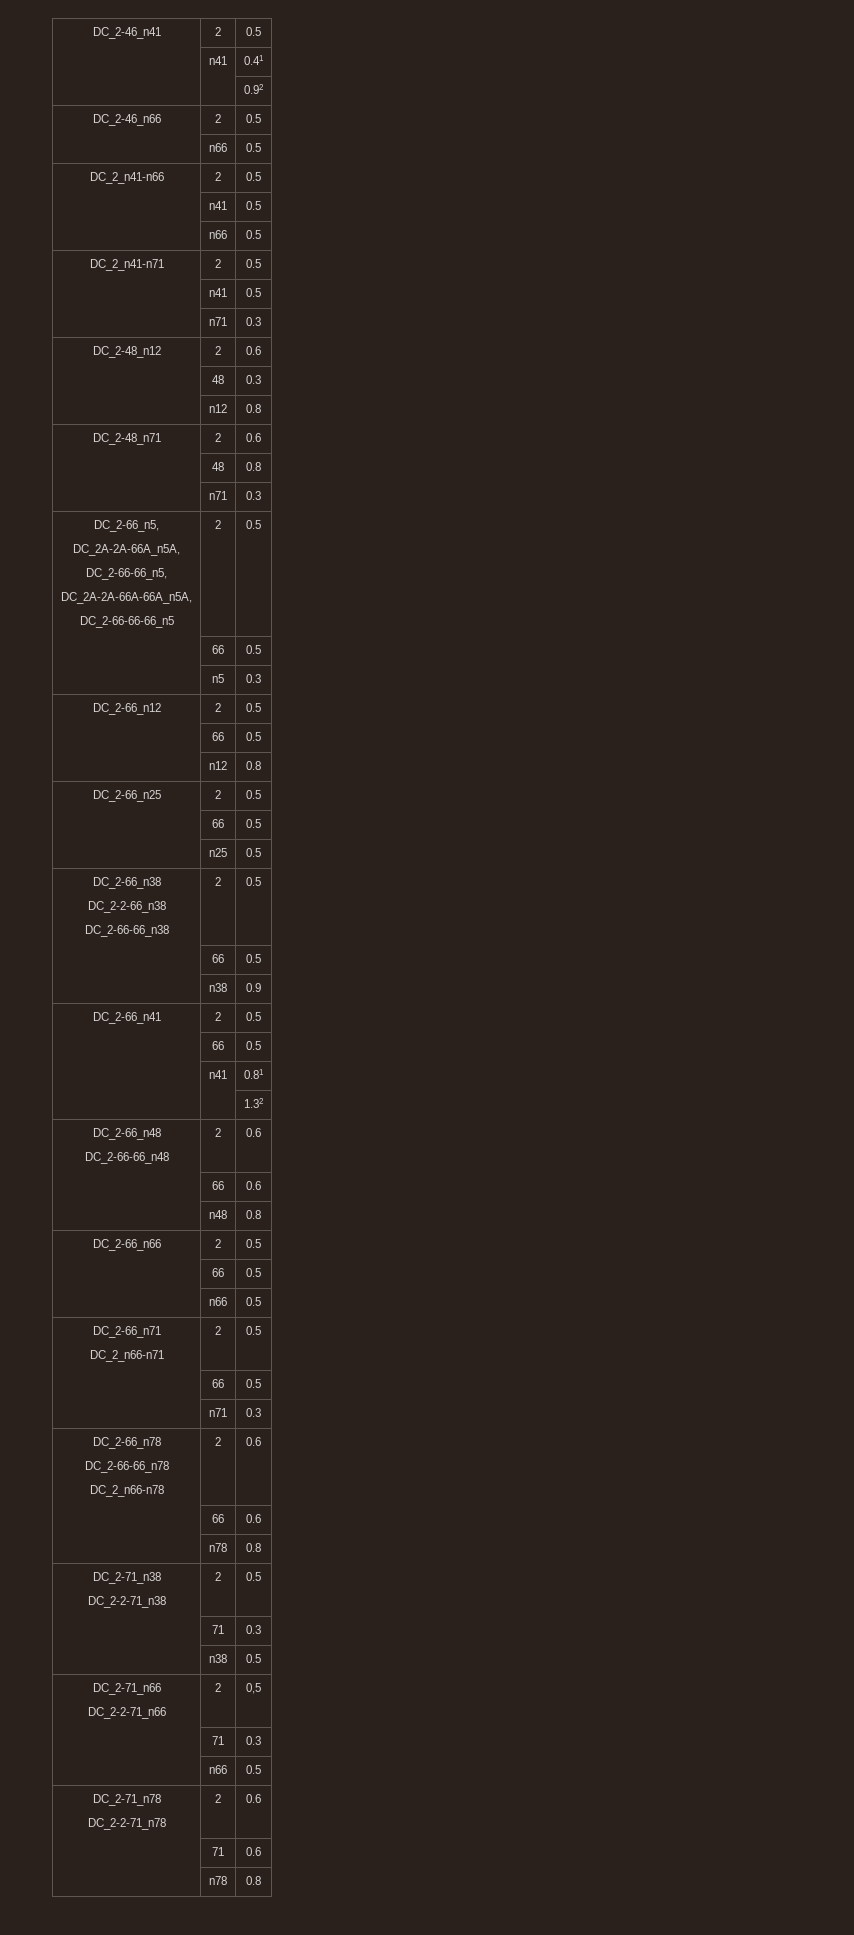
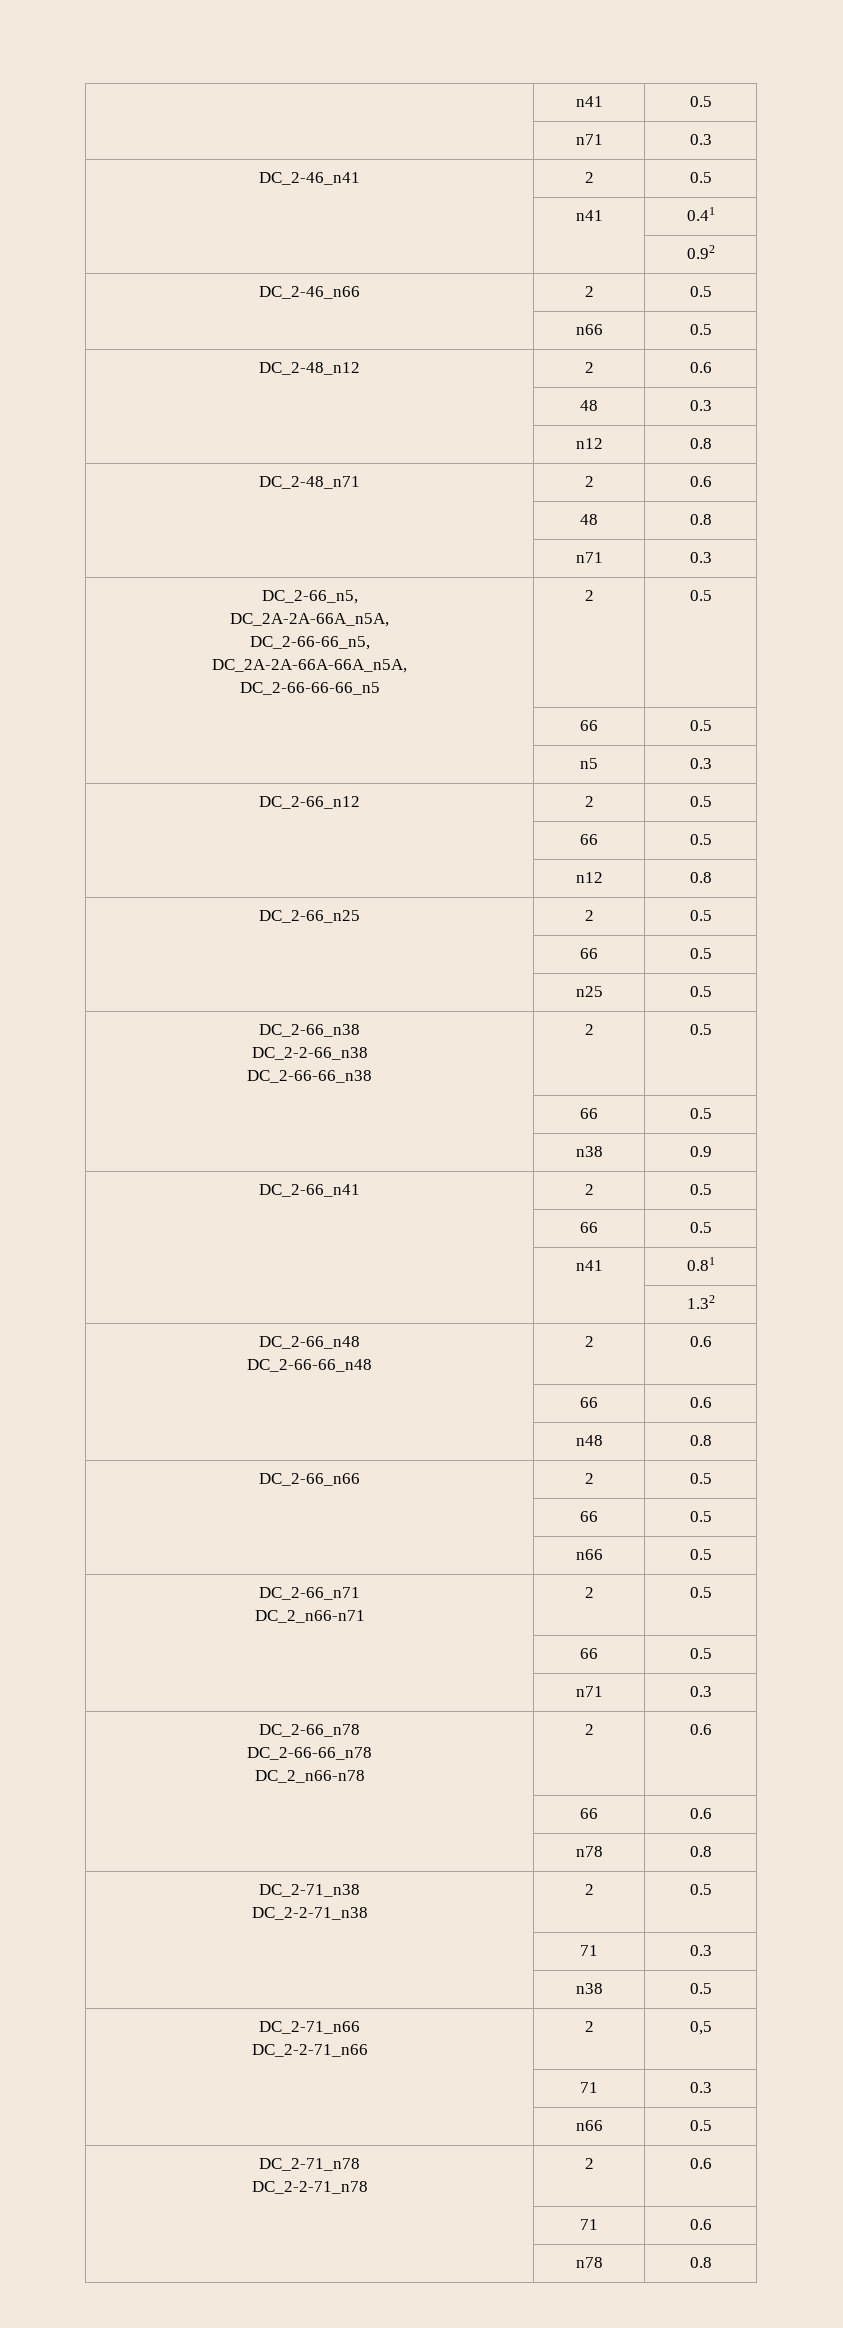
(92, 33) none -> [575,96,603,107] [689,96,712,107] [575,134,603,145] [689,134,712,145] | n41 | 0.5 // | n71 | 0.3 //
[89,172,164,184] [215,172,221,181] [246,172,261,181] [209,201,227,210] [246,201,261,210] [209,230,227,239] [246,230,261,239] [89,259,164,271] [215,259,221,268] [246,259,261,268] [209,288,227,297] [246,288,261,297] [209,317,227,326] [246,317,261,326] // DC_2_n41-n66 | 2 | 0.5 // | n41 | 0.5 // | n66 | 0.5 // DC_2_n41-n71 | 2 | 0.5 // | n41 | 0.5 // | n71 | 0.3 -> (712, 329) none

